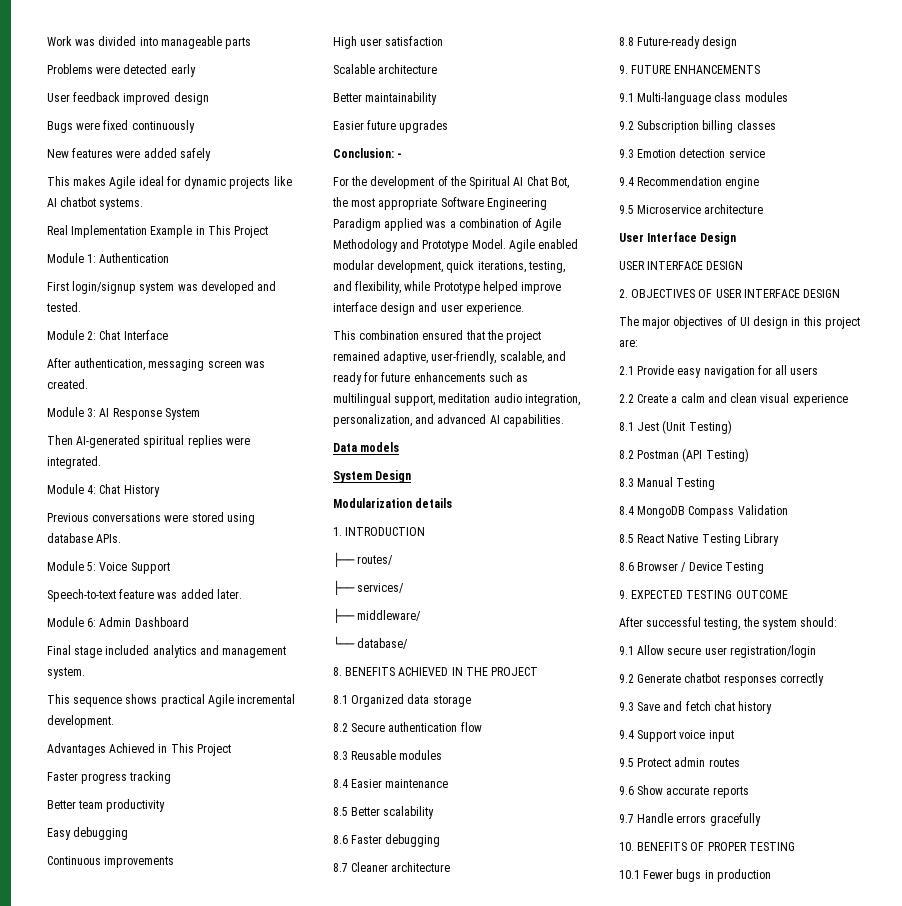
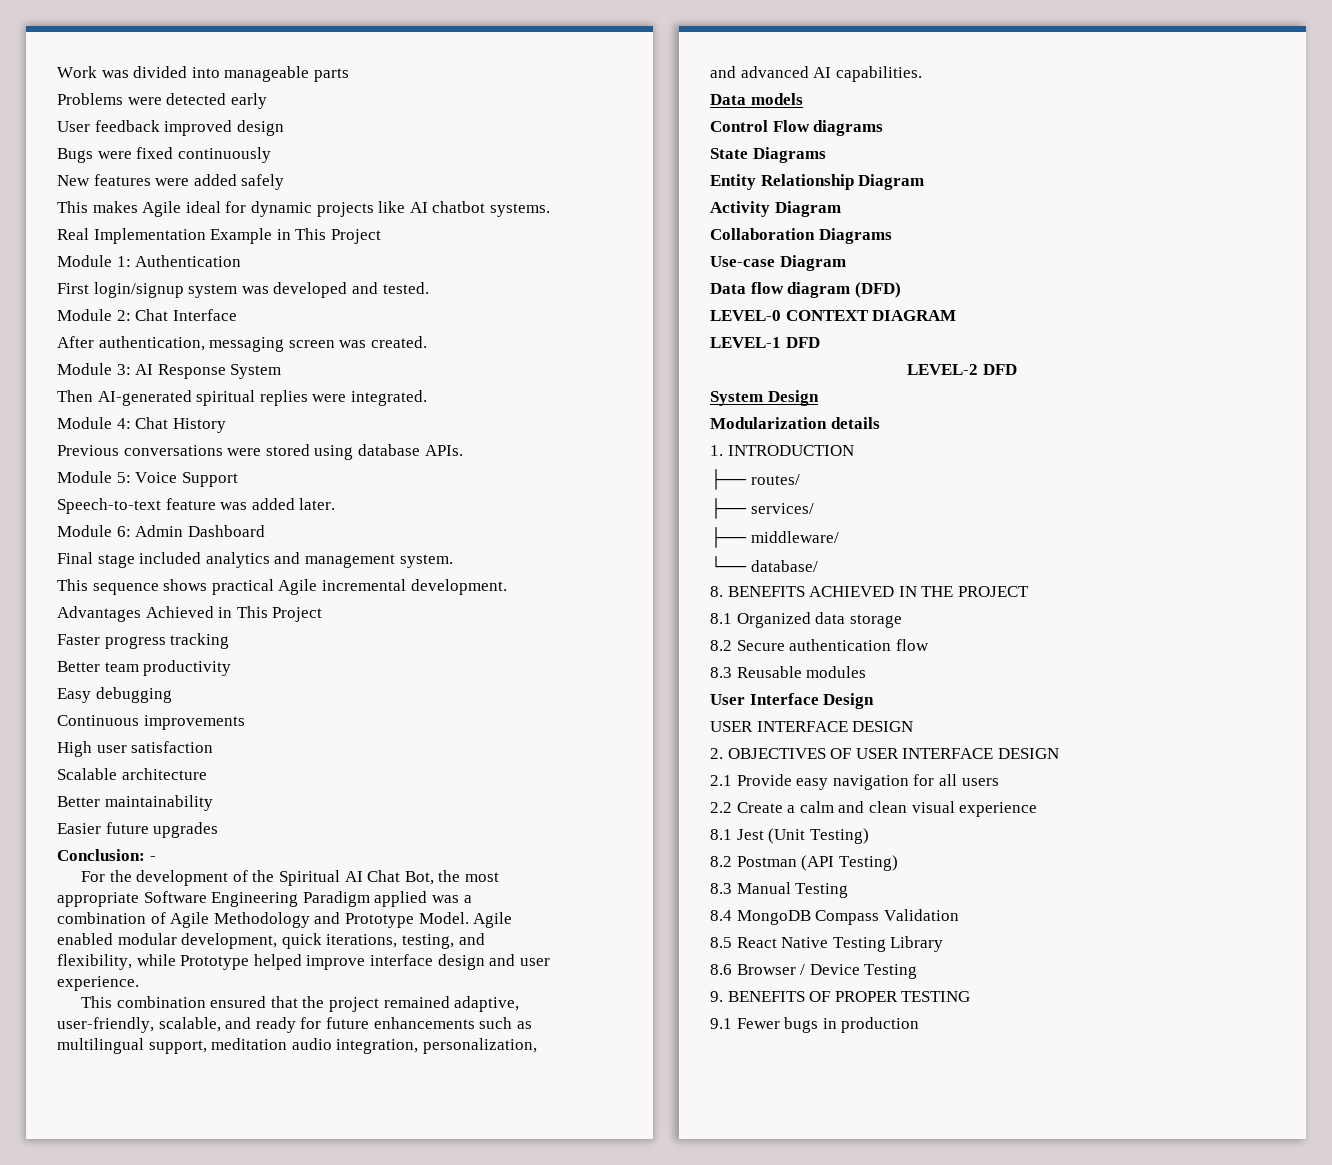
(400, 447) none -> [710,120,884,136] [710,147,826,163] [710,174,925,190] [710,201,841,217] [710,228,892,244] [710,255,846,271] [710,282,901,298] [710,310,957,321] [710,337,820,348] [907,364,1017,375] // Control Flow diagrams // State Diagrams // Entity Relationship Diagram // Activity Diagram // Collaboration Diagrams // Use-case Diagram // Data flow diagram (DFD) // LEVEL-0 CONTEXT DIAGRAM // LEVEL-1 DFD // LEVEL-2 DFD
[333,779,449,788] [333,806,435,819] [333,834,441,847] [333,862,451,872] [619,36,738,49] [619,65,761,74] [619,92,788,105] [619,120,776,133] [619,148,765,158] [619,176,760,189] [619,204,764,214] // 8.4 Easier maintenance // 8.5 Better scalability // 8.6 Faster debugging // 8.7 Cleaner architecture // 8.8 Future-ready design // 9. FUTURE ENHANCEMENTS // 9.1 Multi-language class modules // 9.2 Subscription billing classes // 9.3 Emotion detection service // 9.4 Recommendation engine // 9.5 Microservice architecture -> (867, 672) none
[619,316,860,329] [619,339,638,347] // The major objectives of UI design in this project are: -> (1059, 753) none
[631,590,788,599] [619,617,838,630] [619,645,816,658] [619,673,824,686] [619,701,773,714] [619,730,734,742] [619,757,740,767] [619,785,749,798] [619,813,761,826] [619,842,634,851] EXPECTED TESTING OUTCOME // After successful testing, the system should: // 9.1 Allow secure user registration/login // 9.2 Generate chatbot responses correctly // 9.3 Save and fetch chat history // 9.4 Support voice input // 9.5 Protect admin routes // 9.6 Show accurate reports // 9.7 Handle errors gracefully // 10. -> (723, 996) none
[619,870,640,879] 10.1 -> [710,1018,732,1029] 9.1

